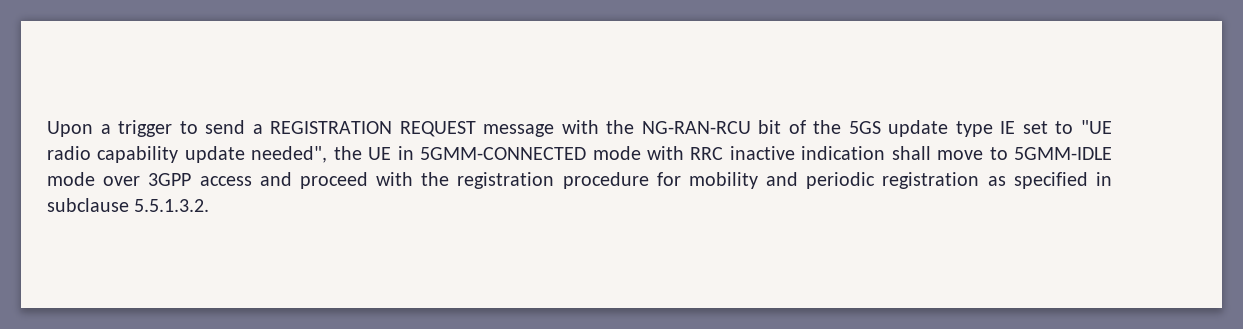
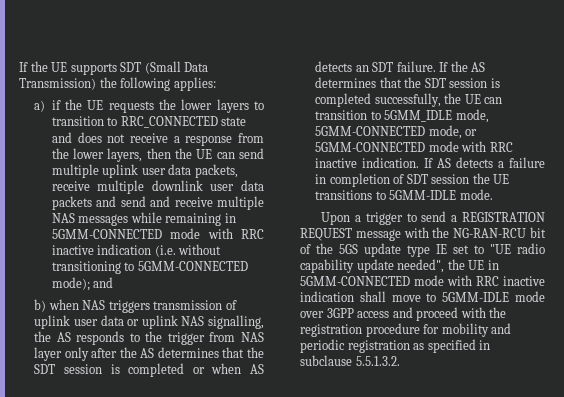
(47, 129) none -> [19,61,209,75] [19,77,216,91] [34,99,264,113] [51,116,247,128] [51,132,264,146] [51,148,264,162] [51,164,238,178] [51,180,264,194] [51,196,264,210] [51,212,236,226] [51,228,264,239] [51,244,222,257] [51,261,248,274] [51,277,114,291] [34,299,237,313] [34,315,264,329] [34,331,264,345] [34,347,264,361] [34,363,264,377] [315,61,486,72] [315,77,500,88] [315,93,503,107] [315,109,489,123] [315,125,478,139] [315,141,513,152] [315,157,545,168] [315,173,510,187] [315,189,493,200] If the UE supports SDT (Small Data Transmission) the following applies: // a) if the UE requests the lower layers to transition to RRC_CONNECTED state and does not receive a response from the lower layers, then the UE can send multiple uplink user data packets, receive multiple downlink user data packets and send and receive multiple NAS messages while remaining in 5GMM-CONNECTED mode with RRC inactive indication (i.e. without transitioning to 5GMM-CONNECTED mode); and // b) when NAS triggers transmission of uplink user data or uplink NAS signalling, the AS responds to the trigger from NAS layer only after the AS determines that the SDT session is completed or when AS detects an SDT failure. If the AS determines that the SDT session is completed successfully, the UE can transition to 5GMM_IDLE mode, 5GMM-CONNECTED mode, or 5GMM-CONNECTED mode with RRC inactive indication. If AS detects a failure in completion of SDT session the UE transitions to 5GMM-IDLE mode. //

